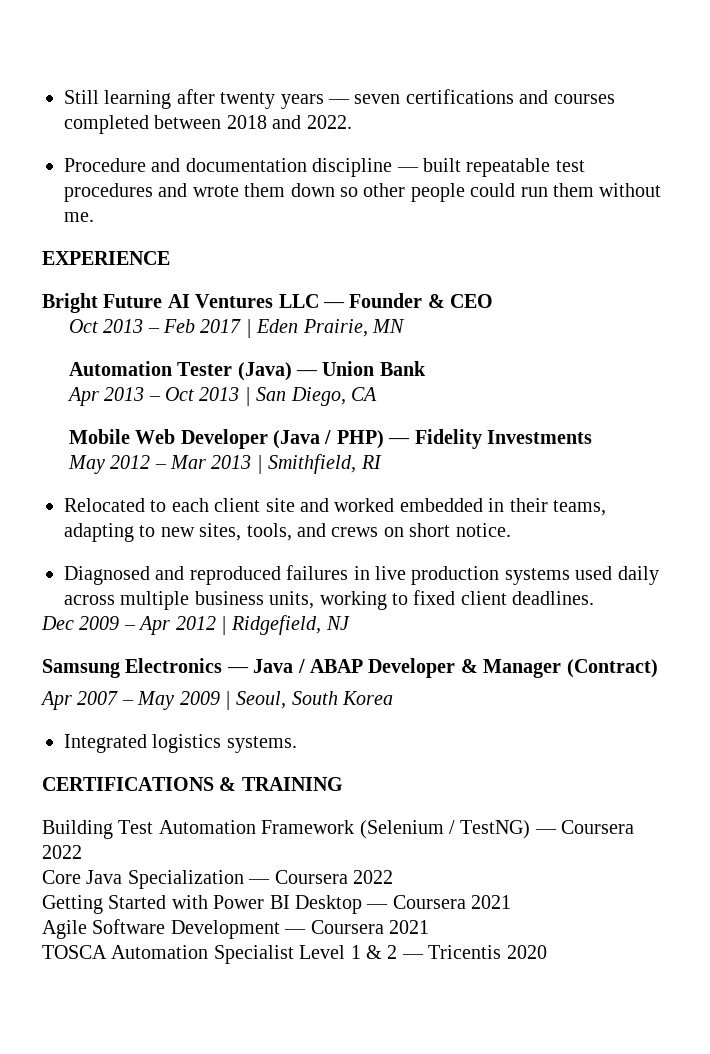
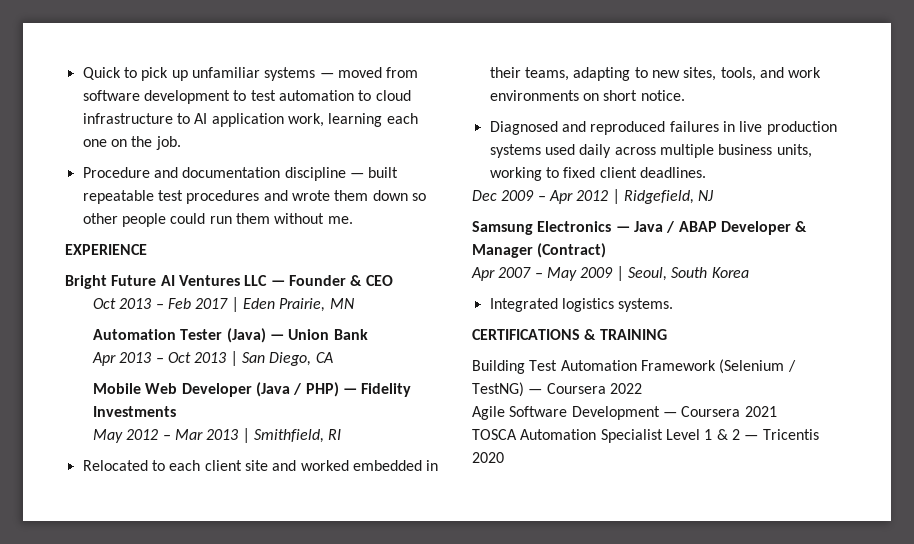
[64,89,615,109] [64,115,352,134] Still learning after twenty years — seven certifications and courses completed between 2018 and 2022. -> [82,67,419,81] [82,90,411,104] [82,113,418,127] [82,136,181,150] Quick to pick up unfamiliar systems — moved from software development to test automation to cloud infrastructure to AI application work, learning each one on the job.
[331,527,379,537] crews -> [788,67,822,78] [489,90,579,101] work environments
[42,870,393,889] [42,895,512,914] // Core Java Specialization — Coursera 2022 // Getting Started with Power BI Desktop — Coursera 2021 -> (642, 388) none

